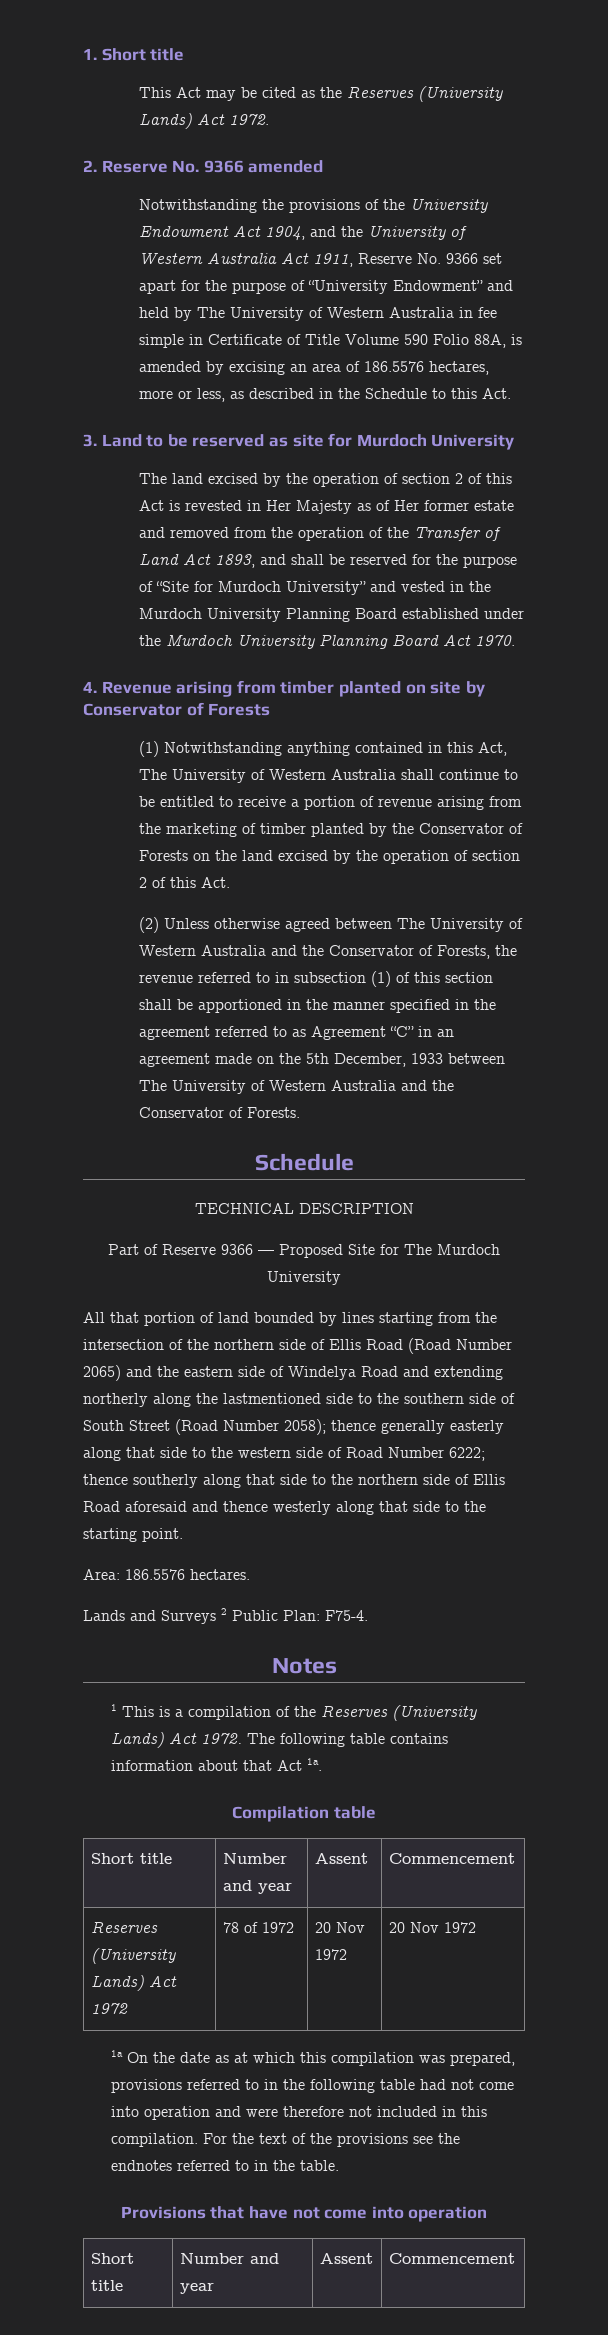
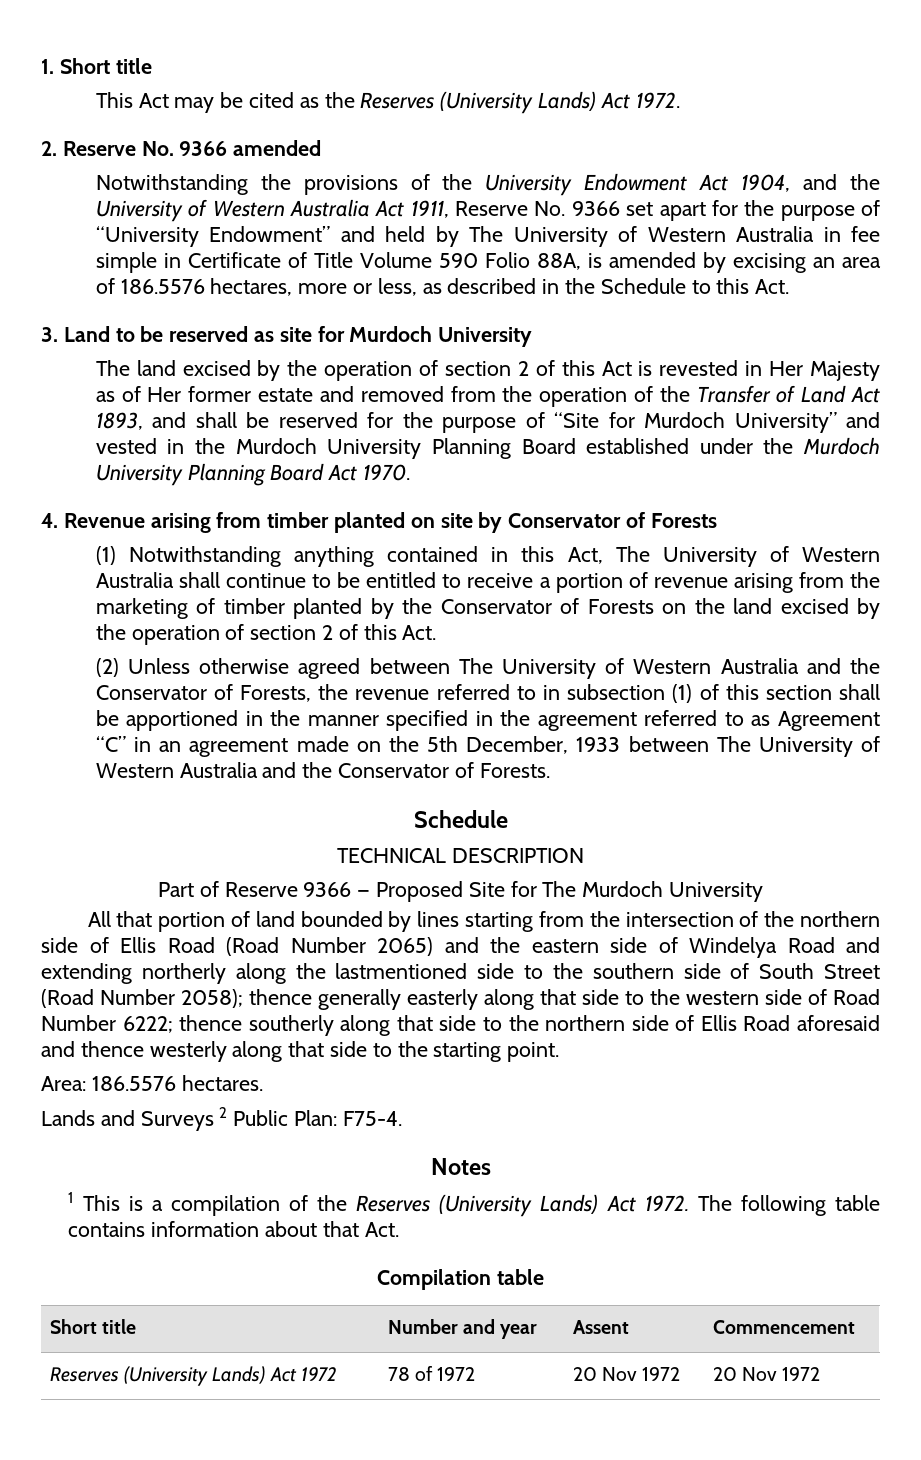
[276,1758,322,1771] Act 1a. -> [364,1222,399,1237] Act.
[110,2050,515,2066] [110,2079,514,2093] [110,2106,487,2120] [110,2133,460,2147] [110,2160,339,2171] [120,2206,488,2222] [90,2253,134,2264] [90,2280,123,2291] [179,2253,279,2264] [179,2283,214,2294] [319,2253,373,2264] [388,2253,515,2264] // 1a On the date as at which this compilation was prepared, provisions referred to in the following table had not come into operation and were therefore not included in this compilation. For the text of the provisions see the endnotes referred to in the table. // Provisions that have not come into operation // Short title | Number and year | Assent | Commencement -> (821, 1374) none

